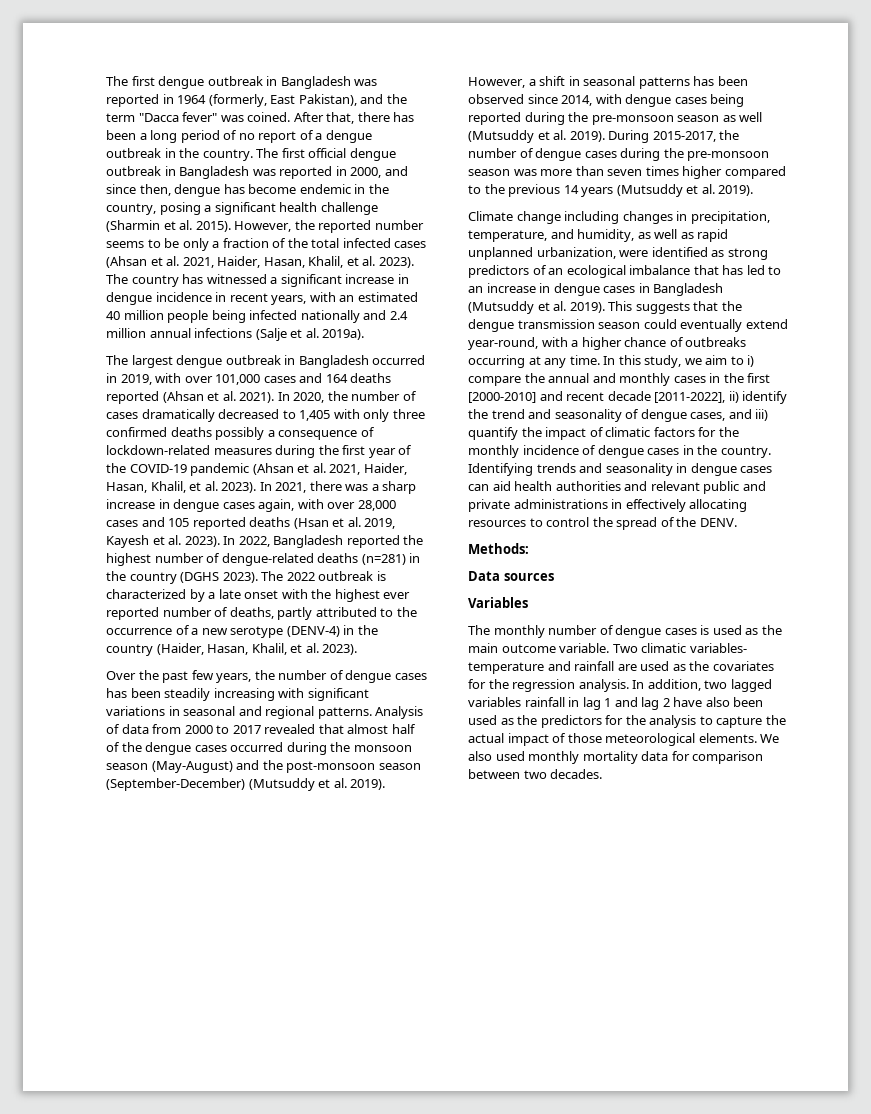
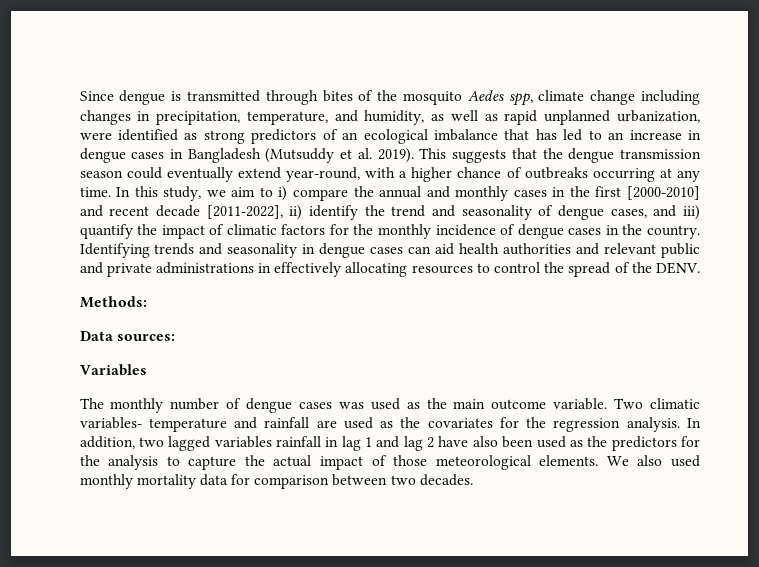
[106,76,378,89] [106,94,407,107] [106,112,415,124] [106,130,372,143] [106,148,396,161] [106,166,408,179] [106,184,389,197] [106,202,378,215] [106,220,424,233] [106,238,427,251] [106,256,414,268] [106,274,409,287] [106,292,418,305] [106,310,408,323] [106,328,365,341] [106,355,426,368] [106,373,392,385] [106,391,417,404] [106,409,425,422] [106,427,375,440] [106,445,413,458] [106,463,407,476] [106,481,417,494] [106,499,396,512] [106,517,396,530] [106,535,424,548] [106,553,421,566] [106,571,386,584] [106,589,411,602] [106,607,417,620] [106,625,378,638] [106,643,358,656] [106,670,427,683] [106,688,369,701] [106,706,424,719] [106,724,416,734] [106,742,412,755] [106,760,421,773] [106,778,386,791] [468,76,748,89] [468,94,745,107] [468,112,763,125] [468,130,740,143] [468,148,770,161] [468,166,786,179] [468,184,754,197] [468,211,514,221] The first dengue outbreak in Bangladesh was reported in 1964 (formerly, East Pakistan), and the term "Dacca fever" was coined. After that, there has been a long period of no report of a dengue outbreak in the country. The first official dengue outbreak in Bangladesh was reported in 2000, and since then, dengue has become endemic in the country, posing a significant health challenge (Sharmin et al. 2015). However, the reported number seems to be only a fraction of the total infected cases (Ahsan et al. 2021, Haider, Hasan, Khalil, et al. 2023). The country has witnessed a significant increase in dengue incidence in recent years, with an estimated 40 million people being infected nationally and 2.4 million annual infections (Salje et al. 2019a). // The largest dengue outbreak in Bangladesh occurred in 2019, with over 101,000 cases and 164 deaths reported (Ahsan et al. 2021). In 2020, the number of cases dramatically decreased to 1,405 with only three confirmed deaths possibly a consequence of lockdown-related measures during the first year of the COVID-19 pandemic (Ahsan et al. 2021, Haider, Hasan, Khalil, et al. 2023). In 2021, there was a sharp increase in dengue cases again, with over 28,000 cases and 105 reported deaths (Hsan et al. 2019, Kayesh et al. 2023). In 2022, Bangladesh reported the highest number of dengue-related deaths (n=281) in the country (DGHS 2023). The 2022 outbreak is characterized by a late onset with the highest ever reported number of deaths, partly attributed to the occurrence of a new serotype (DENV-4) in the country (Haider, Hasan, Khalil, et al. 2023). // Over the past few years, the number of dengue cases has been steadily increasing with significant variations in seasonal and regional patterns. Analysis of data from 2000 to 2017 revealed that almost half of the dengue cases occurred during the monsoon season (May-August) and the post-monsoon season (September-December) (Mutsuddy et al. 2019). However, a shift in seasonal patterns has been observed since 2014, with dengue cases being reported during the pre-monsoon season as well (Mutsuddy et al. 2019). During 2015-2017, the number of dengue cases during the pre-monsoon season was more than seven times higher compared to the previous 14 years (Mutsuddy et al. 2019). // Climate -> [79,90,585,106] Since dengue is transmitted through bites of the mosquito Aedes spp, climate
[503,573,554,581] sources -> [116,334,175,341] sources:
[700,625,710,635] is -> [338,402,364,409] was

